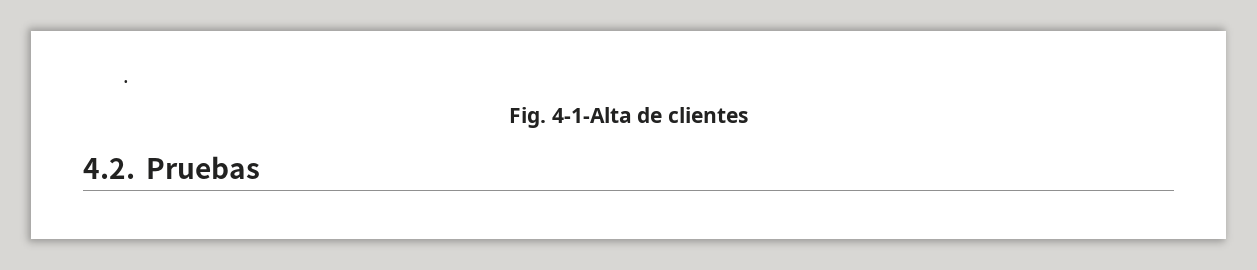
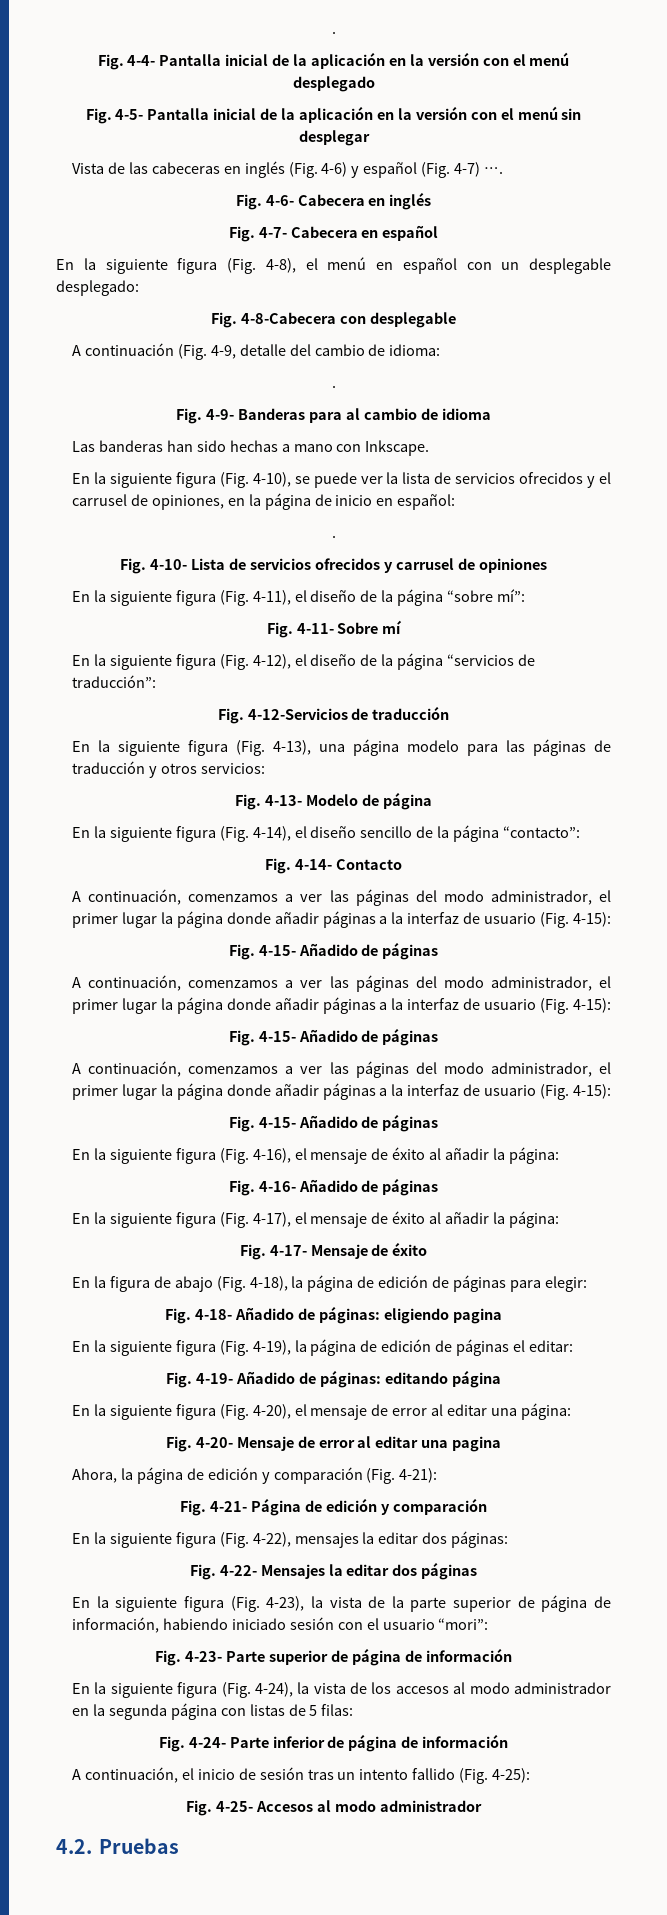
[122,80,129,83] [508,107,749,128] . // Fig. 4-1-Alta de clientes -> [331,32,336,34] [97,52,570,70] [292,76,375,92] [85,106,582,124] [298,130,370,146] [72,161,504,178] [235,192,432,210] [228,225,439,242] [56,257,611,274] [56,280,139,296] [211,312,456,328] [72,343,441,360] [331,386,336,388] [176,408,491,424] [72,440,430,456] [72,472,611,488] [72,493,456,510] [331,536,336,538] [120,558,547,574] [72,589,526,606] [266,620,403,638] [72,653,536,670] [72,675,157,688] [217,706,450,724] [72,739,611,756] [72,761,265,778] [235,792,432,810] [72,825,581,842] [265,858,402,874] [72,889,612,906] [72,911,611,928] [228,942,439,960] [72,975,612,992] [72,997,611,1014] [228,1028,439,1046] [72,1061,612,1078] [72,1083,611,1100] [228,1114,439,1132] [72,1147,559,1164] [228,1178,439,1196] [72,1211,559,1228] [239,1242,428,1260] [72,1275,587,1292] [165,1306,502,1324] [72,1339,573,1356] [166,1370,501,1388] [72,1403,571,1420] [165,1436,502,1452] [72,1467,438,1484] [180,1498,487,1516] [72,1531,509,1548] [189,1562,478,1580] [72,1595,611,1612] [72,1617,489,1633] [155,1648,512,1666] [72,1682,611,1698] [72,1703,354,1720] [158,1734,509,1752] [72,1767,531,1784] [186,1800,482,1816] . // Fig. 4-4- Pantalla inicial de la aplicación en la versión con el menú desplegado // Fig. 4-5- Pantalla inicial de la aplicación en la versión con el menú sin desplegar // Vista de las cabeceras en inglés (Fig. 4-6) y español (Fig. 4-7) …. // Fig. 4-6- Cabecera en inglés // Fig. 4-7- Cabecera en español // En la siguiente figura (Fig. 4-8), el menú en español con un desplegable desplegado: // Fig. 4-8-Cabecera con desplegable // A continuación (Fig. 4-9, detalle del cambio de idioma: // . // Fig. 4-9- Banderas para al cambio de idioma // Las banderas han sido hechas a mano con Inkscape. // En la siguiente figura (Fig. 4-10), se puede ver la lista de servicios ofrecidos y el carrusel de opiniones, en la página de inicio en español: // . // Fig. 4-10- Lista de servicios ofrecidos y carrusel de opiniones // En la siguiente figura (Fig. 4-11), el diseño de la página “sobre mí”: // Fig. 4-11- Sobre mí // En la siguiente figura (Fig. 4-12), el diseño de la página “servicios de traducción”: // Fig. 4-12-Servicios de traducción // En la siguiente figura (Fig. 4-13), una página modelo para las páginas de traducción y otros servicios: // Fig. 4-13- Modelo de página // En la siguiente figura (Fig. 4-14), el diseño sencillo de la página “contacto”: // Fig. 4-14- Contacto // A continuación, comenzamos a ver las páginas del modo administrador, el primer lugar la página donde añadir páginas a la interfaz de usuario (Fig. 4-15): // Fig. 4-15- Añadido de páginas // A continuación, comenzamos a ver las páginas del modo administrador, el primer lugar la página donde añadir páginas a la interfaz de usuario (Fig. 4-15): // Fig. 4-15- Añadido de páginas // A continuación, comenzamos a ver las páginas del modo administrador, el primer lugar la página donde añadir páginas a la interfaz de usuario (Fig. 4-15): // Fig. 4-15- Añadido de páginas // En la siguiente figura (Fig. 4-16), el mensaje de éxito al añadir la página: // Fig. 4-16- Añadido de páginas // En la siguiente figura (Fig. 4-17), el mensaje de éxito al añadir la página: // Fig. 4-17- Mensaje de éxito // En la figura de abajo (Fig. 4-18), la página de edición de páginas para elegir: // Fig. 4-18- Añadido de páginas: eligiendo pagina // En la siguiente figura (Fig. 4-19), la página de edición de páginas el editar: // Fig. 4-19- Añadido de páginas: editando página // En la siguiente figura (Fig. 4-20), el mensaje de error al editar una página: // Fig. 4-20- Mensaje de error al editar una pagina // Ahora, la página de edición y comparación (Fig. 4-21): // Fig. 4-21- Página de edición y comparación // En la siguiente figura (Fig. 4-22), mensajes la editar dos páginas: // Fig. 4-22- Mensajes la editar dos páginas // En la siguiente figura (Fig. 4-23), la vista de la parte superior de página de información, habiendo iniciado sesión con el usuario “mori”: // Fig. 4-23- Parte superior de página de información // En la siguiente figura (Fig. 4-24), la vista de los accesos al modo administrador en la segunda página con listas de 5 filas: // Fig. 4-24- Parte inferior de página de información // A continuación, el inicio de sesión tras un intento fallido (Fig. 4-25): // Fig. 4-25- Accesos al modo administrador

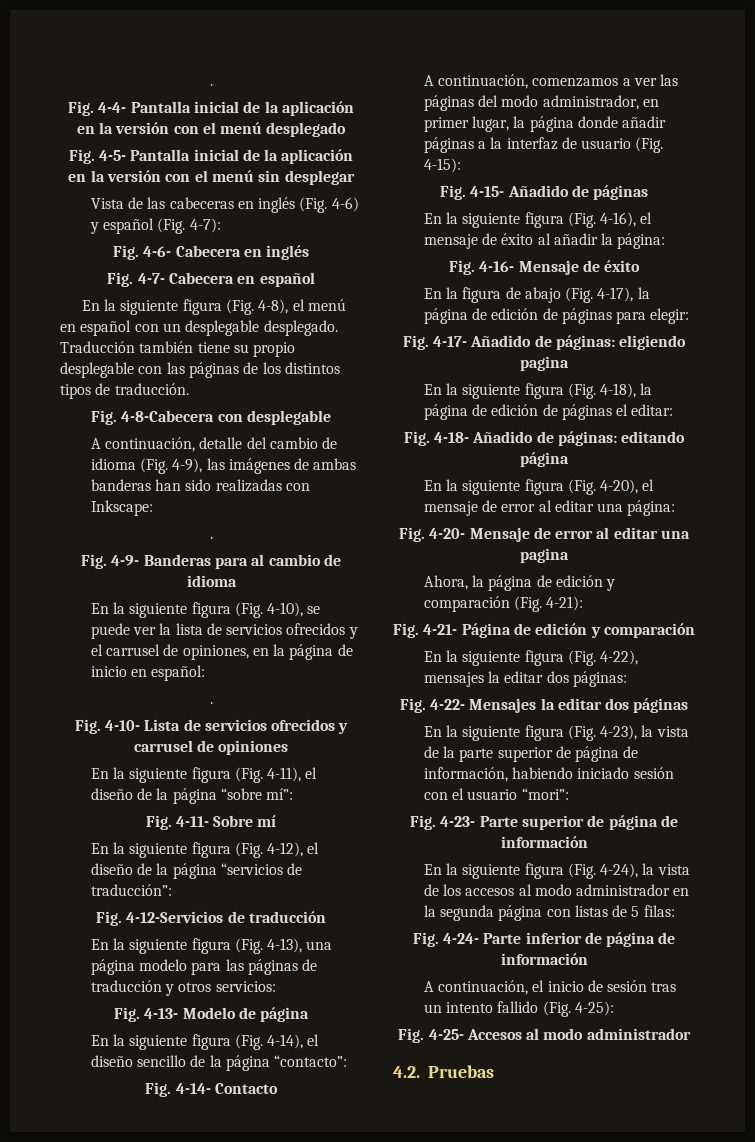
[454,162,504,177] 4-7) …. -> [189,218,221,233] 4-7):
[56,280,139,296] desplegado: -> [263,320,338,336] [60,341,296,357] [60,362,340,378] [60,383,189,399] desplegado. Traducción también tiene su propio desplegable con las páginas de los distintos tipos de traducción.
[84,343,236,360] continuación (Fig. 4-9, -> [104,437,195,452] continuación,
[389,344,441,356] idioma: -> [90,458,357,474] [90,479,310,492] [90,500,153,516] idioma (Fig. 4-9), las imágenes de ambas banderas han sido realizadas con Inkscape:
[72,440,430,456] // Las banderas han sido hechas a mano con Inkscape. -> (237, 581) none
[599,890,612,902] [72,911,611,928] [228,942,439,960] [72,975,612,992] [72,997,611,1014] [228,1028,439,1046] [72,1061,612,1078] [72,1084,157,1100] el primer lugar la página donde añadir páginas a la interfaz de usuario (Fig. 4-15): // Fig. 4-15- Añadido de páginas // A continuación, comenzamos a ver las páginas del modo administrador, el primer lugar la página donde añadir páginas a la interfaz de usuario (Fig. 4-15): // Fig. 4-15- Añadido de páginas // A continuación, comenzamos a ver las páginas del modo administrador, el primer lugar -> [642,99,659,107] [423,116,509,132] en primer lugar,
[298,1178,439,1196] [72,1211,559,1228] [239,1244,307,1260] Añadido de páginas // En la siguiente figura (Fig. 4-17), el mensaje de éxito al añadir la página: // Fig. 4-17- -> (515, 266) none
[249,1276,288,1291] 4-18), -> [597,287,634,302] 4-17),
[195,1309,233,1320] 4-18- -> [433,336,468,347] 4-17-
[252,1340,291,1355] 4-19), -> [600,383,637,398] 4-18),
[196,1373,234,1384] 4-19- -> [434,432,470,443] 4-18-

